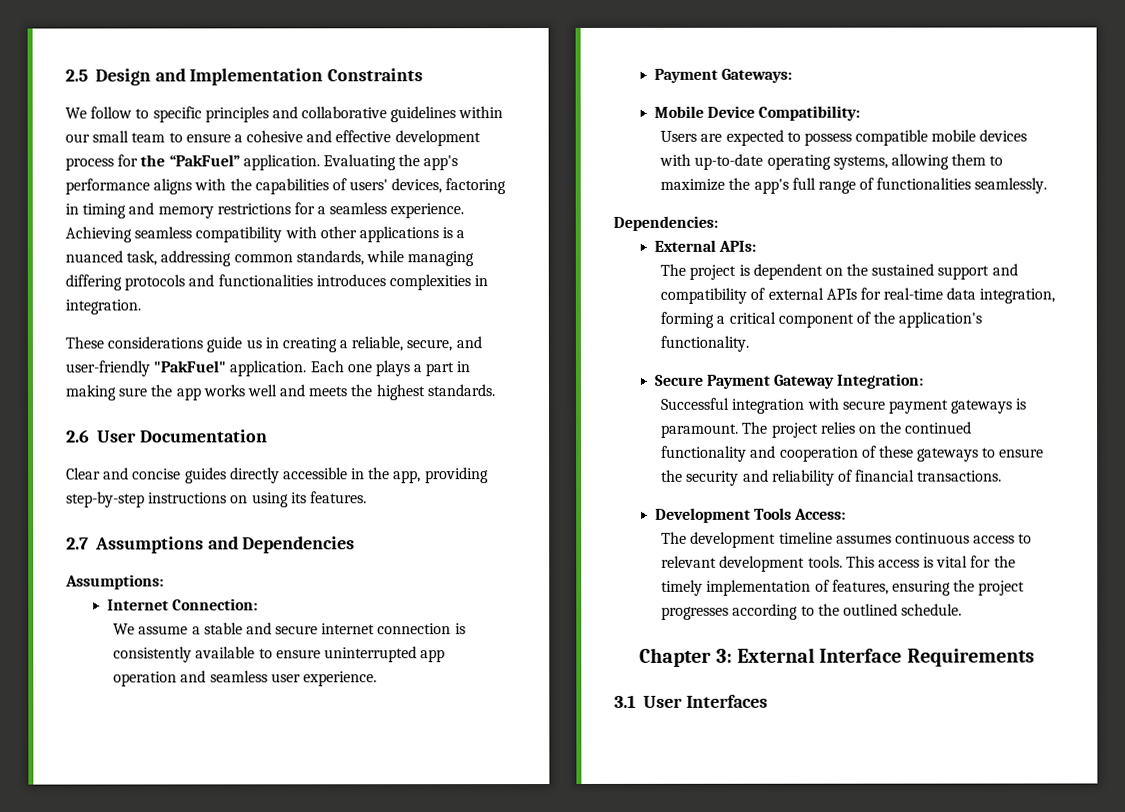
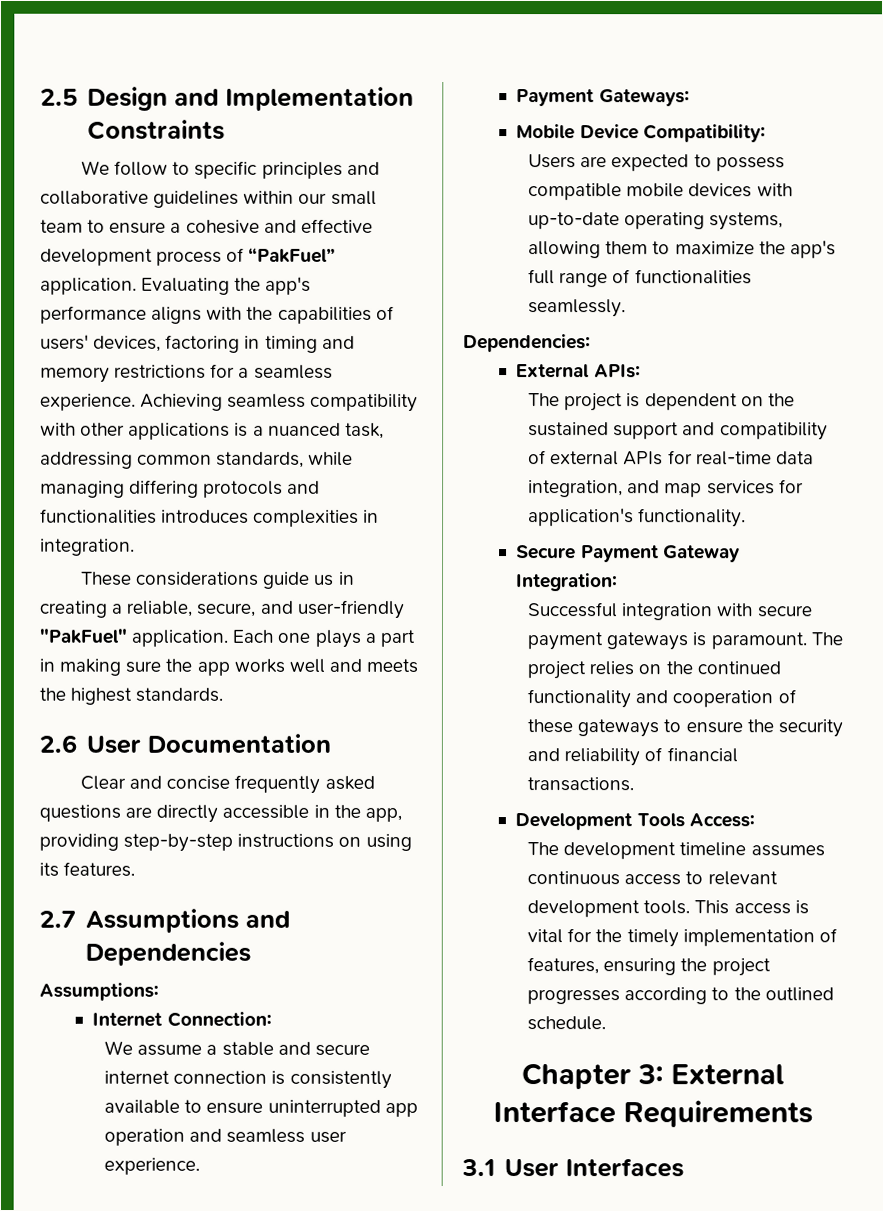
[117,154,166,167] for the -> [226,247,245,262] of
[184,467,227,484] guides -> [234,774,375,794] [39,804,153,822] frequently asked questions are
[660,311,896,328] forming a critical component of the -> [627,479,804,498] and map services for

